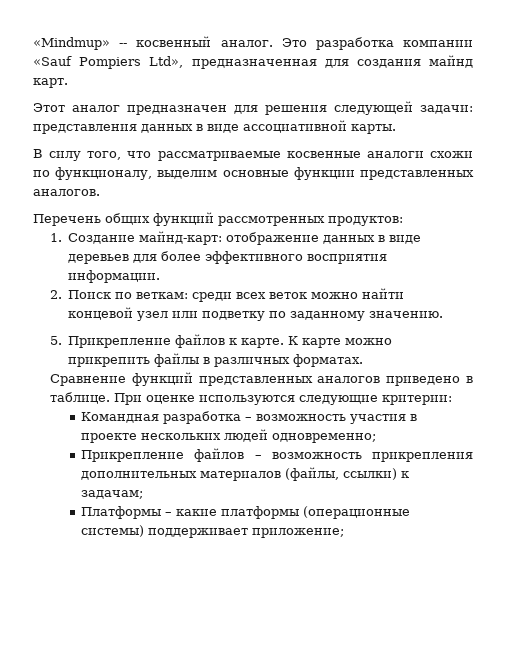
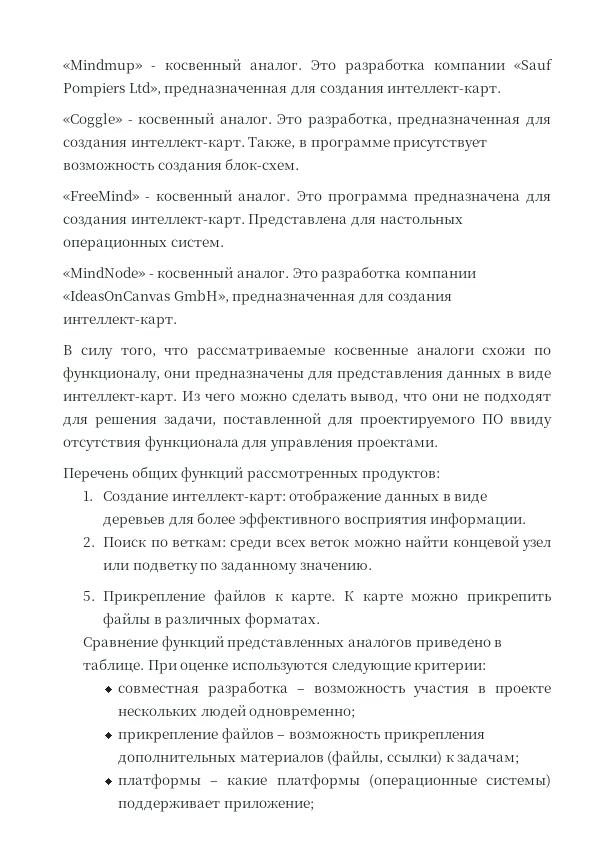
[119,43,128,47] -- -> [151,66,156,70] -
[429,55,474,68] [33,78,68,88] [33,101,473,115] [33,120,396,134] майнд карт. // Этот аналог предназначен для решения следующей задачи: представления данных в виде ассоциативной карты. -> [387,85,502,97] [63,112,551,128] [63,137,488,151] [63,158,300,173] [63,190,551,205] [63,214,463,228] [63,239,224,251] [63,266,476,282] [63,290,452,305] [63,316,177,328] интеллект-карт. // «Coggle» - косвенный аналог. Это разработка, предназначенная для создания интеллект-карт. Также, в программе присутствует возможность создания блок-схем. // «FreeMind» - косвенный аналог. Это программа предназначена для создания интеллект-карт. Представлена для настольных операционных систем. // «MindNode» - косвенный аналог. Это разработка компании «IdeasOnCanvas GmbH», предназначенная для создания интеллект-карт.
[157,167,474,180] [33,189,100,196] выделим основные функции представленных аналогов. -> [164,370,551,382] [63,391,552,405] [63,413,552,428] [63,436,438,451] они предназначены для представления данных в виде интеллект-карт. Из чего можно сделать вывод, что они не подходят для решения задачи, поставленной для проектируемого ПО ввиду отсутствия функционала для управления проектами.
[139,231,223,245] майнд-карт: -> [171,493,286,505] интеллект-карт:
[81,412,160,423] Командная -> [117,685,199,693] совместная
[81,450,185,462] Прикрепление -> [117,731,218,743] прикрепление
[81,506,162,519] Платформы -> [117,774,201,789] платформы

